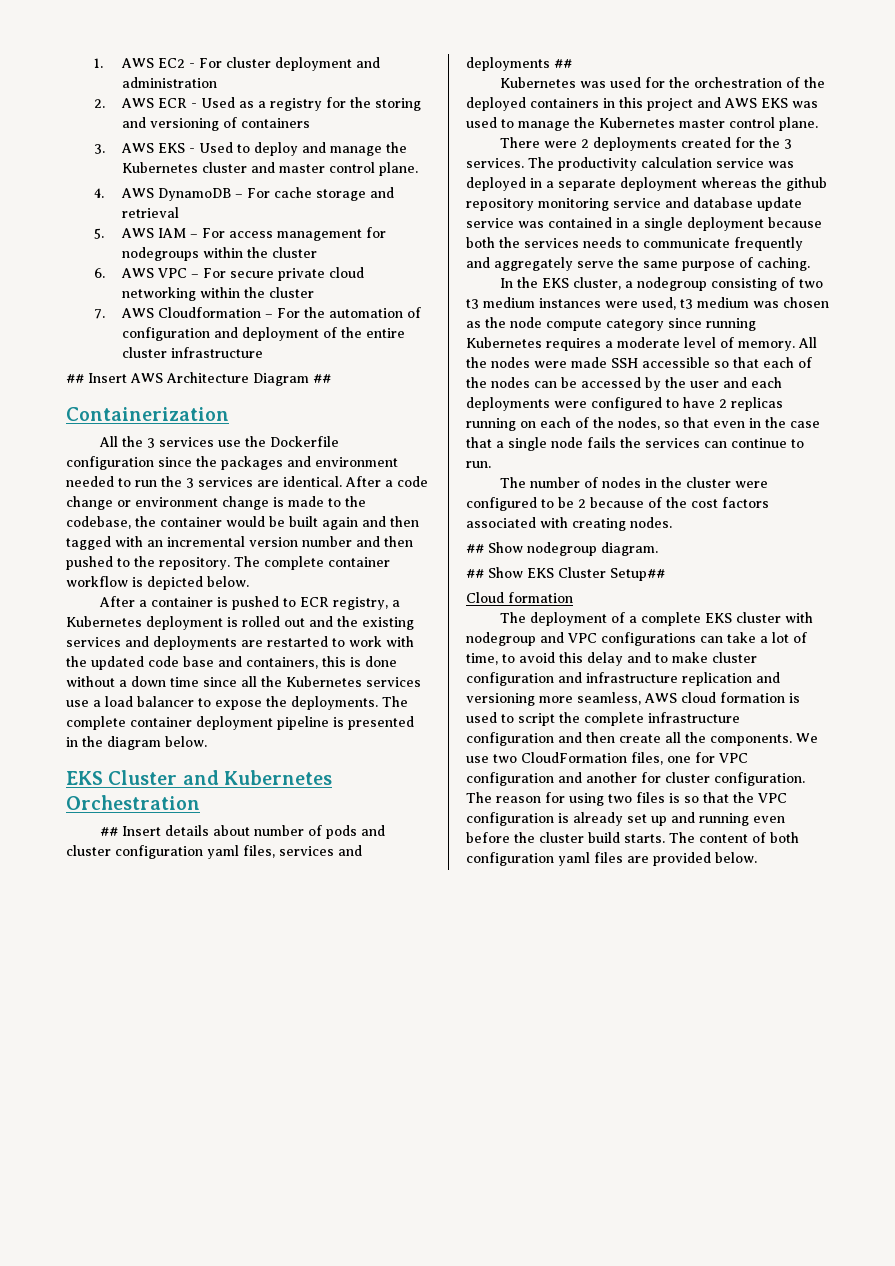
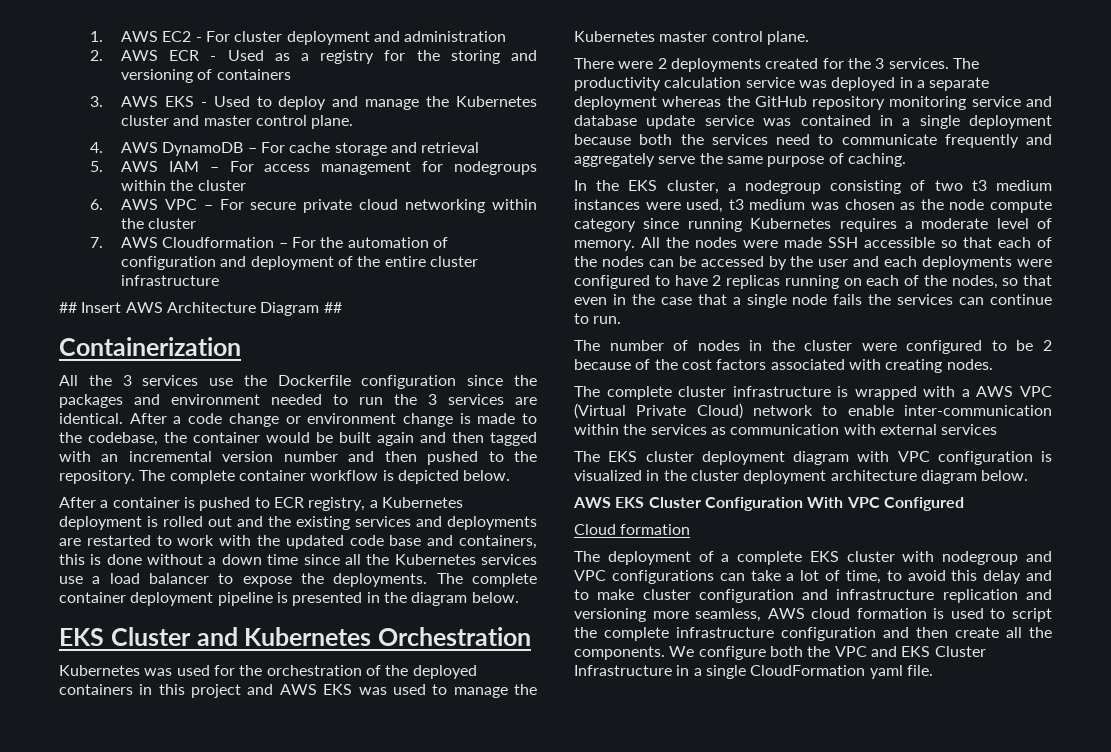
[100,825,386,839] [66,845,362,859] [466,57,572,71] // ## Insert details about number of pods and cluster configuration yaml files, services and deployments ## -> (531, 636) none
[786,177,827,191] github -> [754,96,807,107] GitHub
[583,237,622,248] needs -> [776,134,810,145] need
[466,542,658,556] [466,567,665,581] ## Show nodegroup diagram. // ## Show EKS Cluster Setup## -> [574,386,1052,400] [574,403,1052,419] [574,424,998,435] [574,451,1052,465] [574,470,1029,484] [573,497,964,511] The complete cluster infrastructure is wrapped with a AWS VPC (Virtual Private Cloud) network to enable inter-communication within the services as communication with external services // The EKS cluster deployment diagram with VPC configuration is visualized in the cluster deployment architecture diagram below. // AWS EKS Cluster Configuration With VPC Configured
[466,752,748,765] [466,772,805,786] [466,792,787,806] [466,812,785,826] [466,832,799,843] [466,852,757,866] use two CloudFormation files, one for VPC configuration and another for cluster configuration. The reason for using two files is so that the VPC configuration is already set up and running even before the cluster build starts. The content of both configuration yaml files are provided below. -> [698,646,986,660] [574,665,933,679] configure both the VPC and EKS Cluster Infrastructure in a single CloudFormation yaml file.

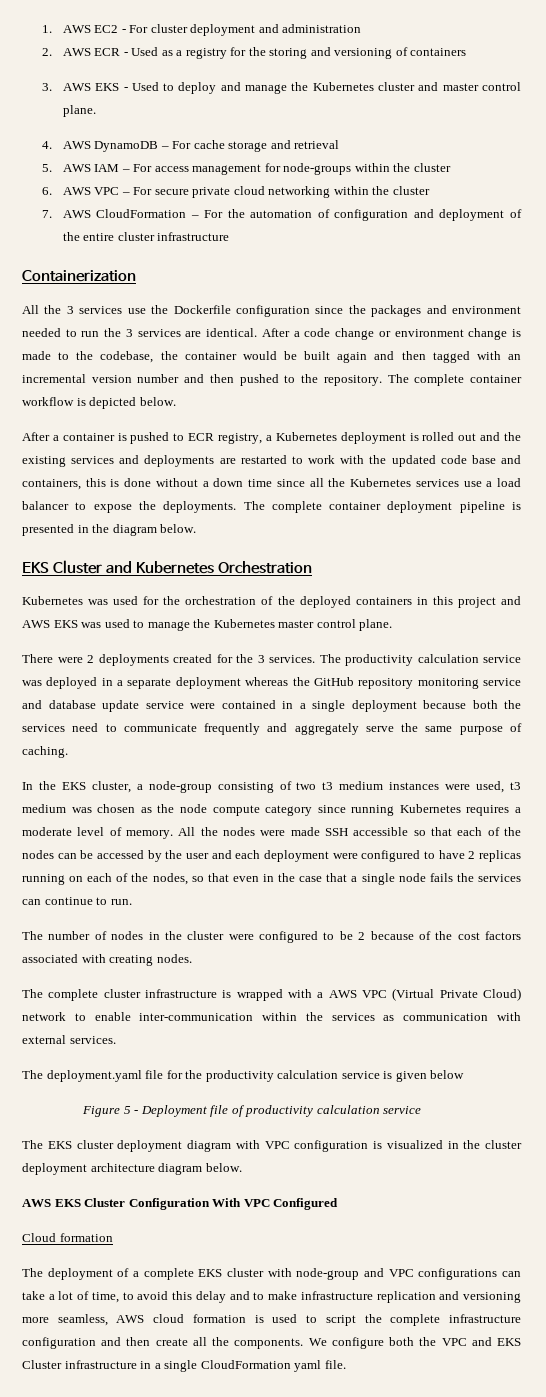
[454,161,537,175] nodegroups -> [283,163,352,175] node-groups
[162,237,275,248] Cloudformation -> [96,209,187,218] CloudFormation
[59,302,342,316] // ## Insert AWS Architecture Diagram ## -> (230, 236) none
[763,118,792,126] was -> [190,703,215,709] were
[745,180,821,194] nodegroup -> [148,781,212,793] node-group
[922,256,1013,270] deployments -> [264,850,329,862] deployment
[941,424,998,435] services -> [69,1036,116,1044] [22,1070,465,1082] [82,1105,422,1117] services. // The deployment.yaml file for the productivity calculation service is given below // Figure 5 - Deployment file of productivity calculation service
[942,551,1019,565] nodegroup -> [296,1268,360,1280] node-group
[642,589,829,603] cluster configuration and -> (298, 1295) none
[574,665,672,676] Infrastructure -> [64,1360,137,1369] infrastructure

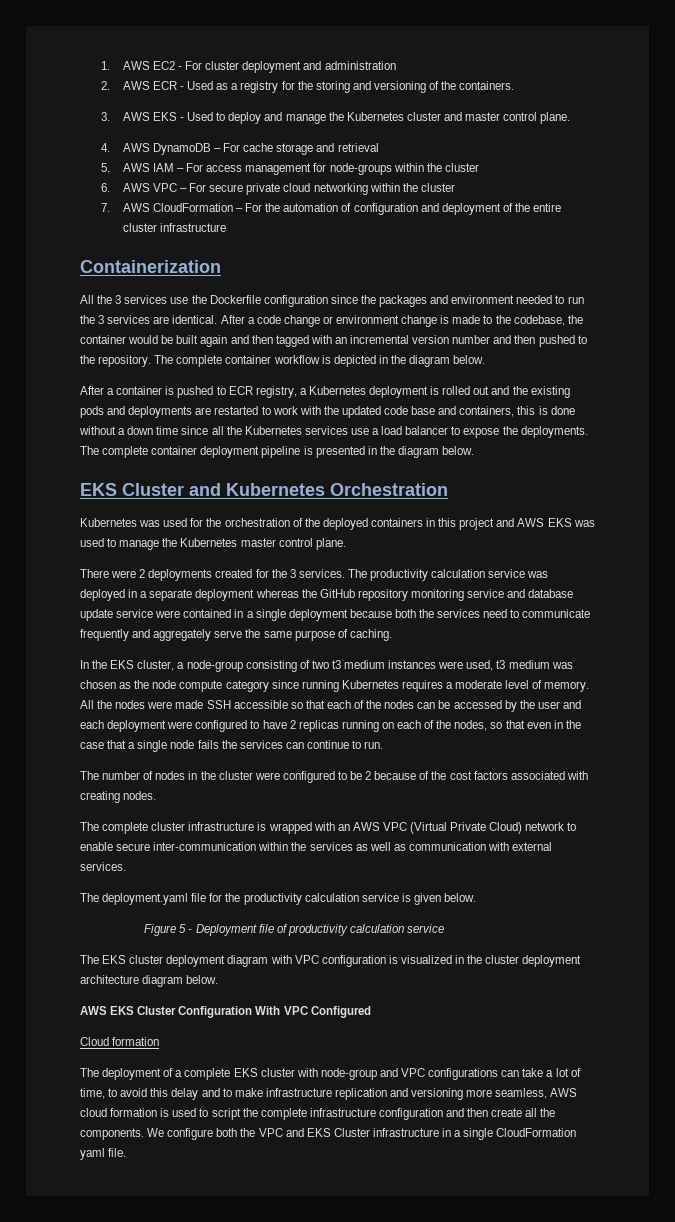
[410,48,467,56] containers -> [441,81,515,90] the containers.
(137, 403) none -> [378,355,451,367] in the diagram
[71,456,115,464] services -> [80,406,104,418] pods
[317,992,324,998] a -> [337,824,350,831] an
(131, 1016) none -> [116,843,151,851] secure
(395, 1018) none -> [369,842,406,851] well as
[430,1070,465,1079] below -> [444,893,477,902] below.

